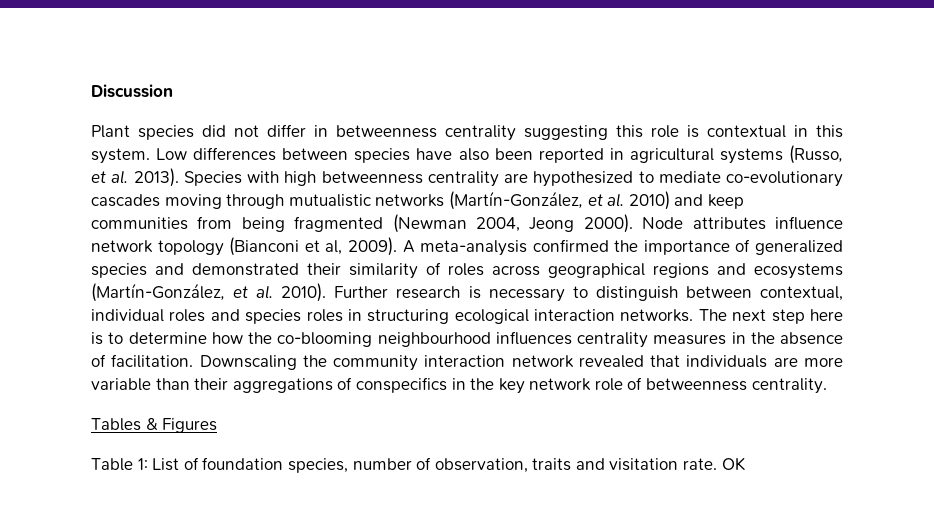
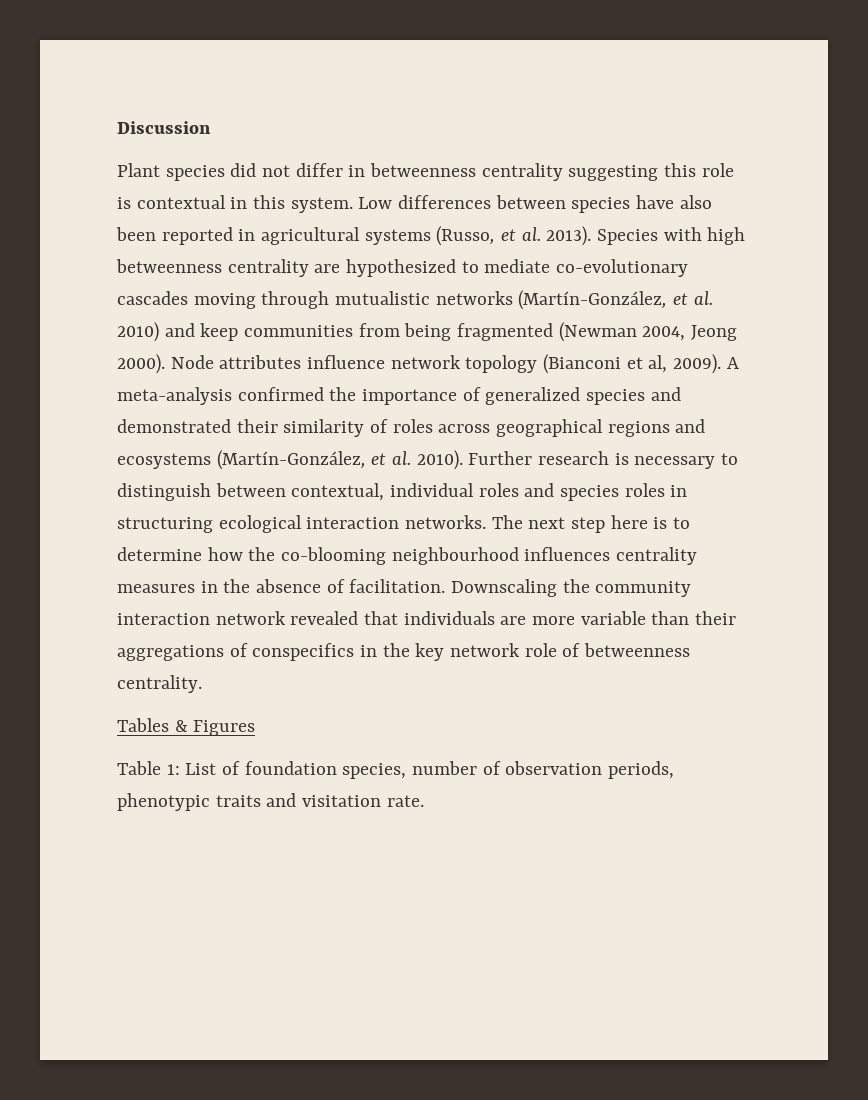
[434,458,528,473] observation, -> [505,761,675,779] [117,793,210,811] observation periods, phenotypic
[721,457,745,471] OK -> (424, 801) none

